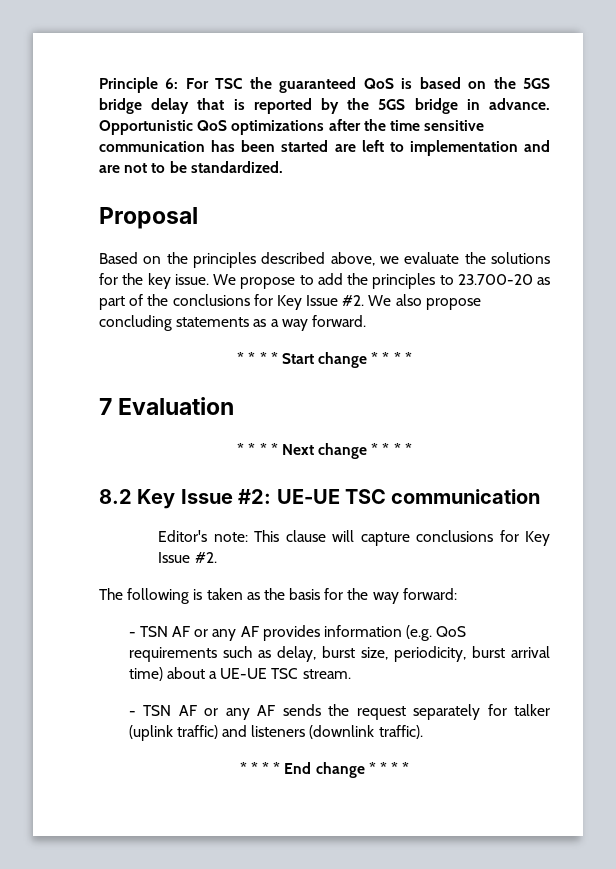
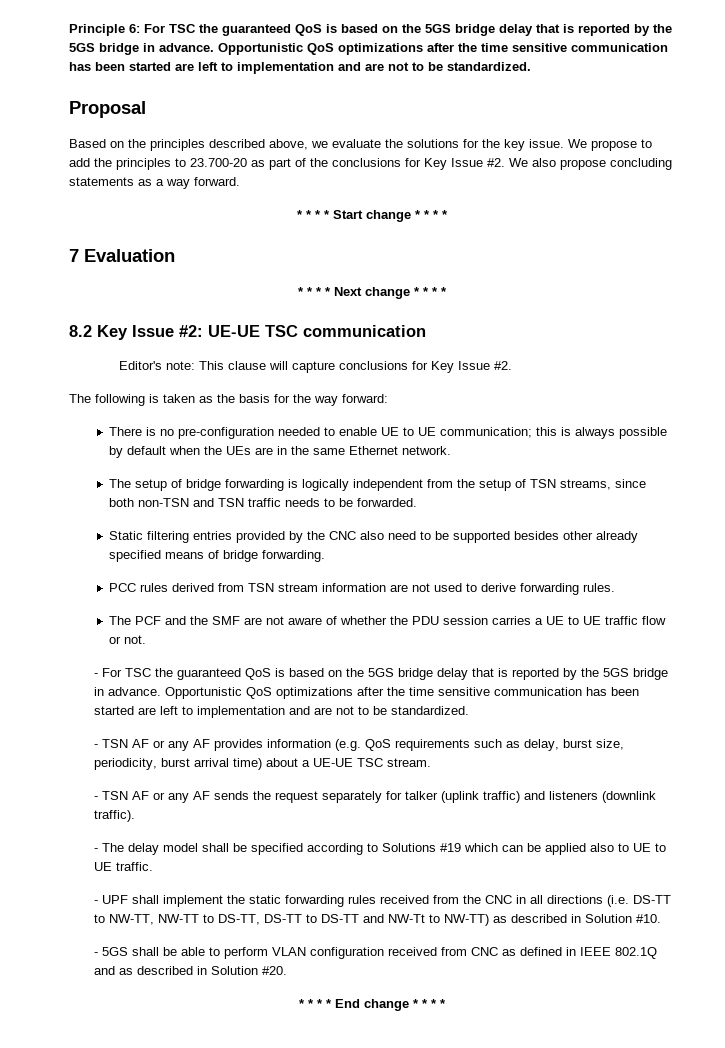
(457, 594) none -> [108,427,667,439] [108,446,451,458] [108,479,646,491] [108,498,417,507] [108,531,638,543] [108,550,325,562] [108,583,615,595] [108,616,666,625] [108,635,146,644] [94,668,669,680] [94,687,640,699] [94,706,470,718] // There is no pre-configuration needed to enable UE to UE communication; this is always possible by default when the UEs are in the same Ethernet network. // The setup of bridge forwarding is logically independent from the setup of TSN streams, since both non-TSN and TSN traffic needs to be forwarded. // Static filtering entries provided by the CNC also need to be supported besides other already specified means of bridge forwarding. // PCC rules derived from TSN stream information are not used to derive forwarding rules. // The PCF and the SMF are not aware of whether the PDU session carries a UE to UE traffic flow or not. // - For TSC the guaranteed QoS is based on the 5GS bridge delay that is reported by the 5GS bridge in advance. Opportunistic QoS optimizations after the time sensitive communication has been started are left to implementation and are not to be standardized.
(423, 732) none -> [94,843,667,855] [94,862,154,871] [94,895,672,907] [94,914,662,926] [94,947,658,959] [94,966,288,975] // - The delay model shall be specified according to Solutions #19 which can be applied also to UE to UE traffic. // - UPF shall implement the static forwarding rules received from the CNC in all directions (i.e. DS-TT to NW-TT, NW-TT to DS-TT, DS-TT to DS-TT and NW-Tt to NW-TT) as described in Solution #10. // - 5GS shall be able to perform VLAN configuration received from CNC as defined in IEEE 802.1Q and as described in Solution #20.

